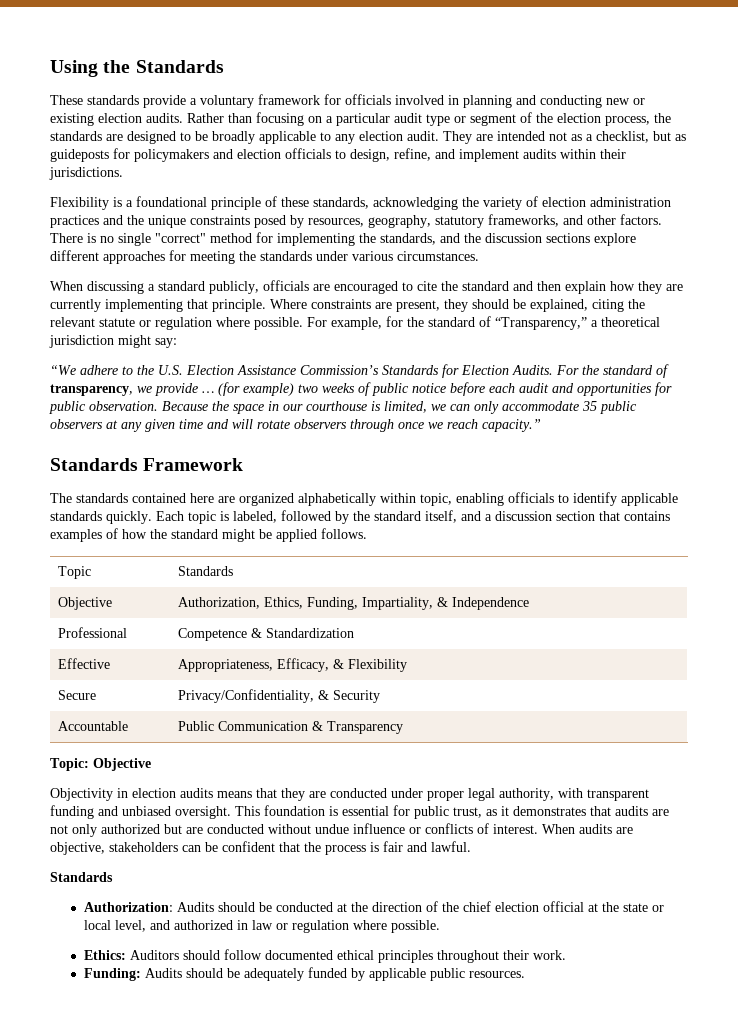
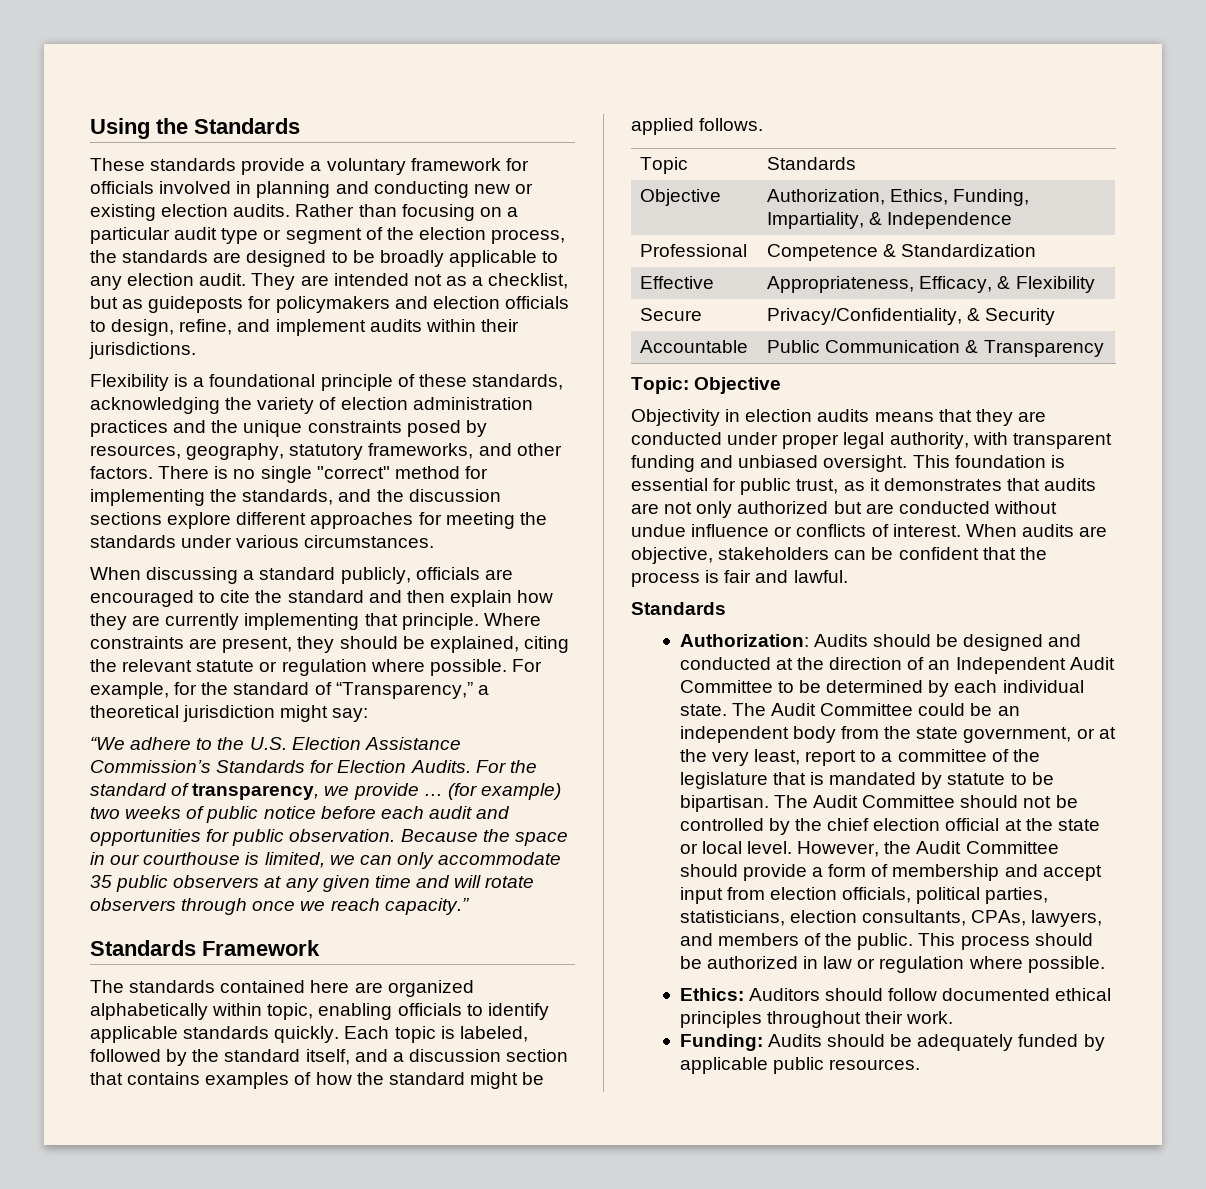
(272, 907) none -> [963,634,1082,651] designed and
(438, 906) none -> [928,657,1115,674] [679,680,1084,697] [679,703,1020,716] [679,726,1116,743] [679,749,1040,766] [679,772,1054,789] [679,795,1078,812] [679,818,790,835] an Independent Audit Committee to be determined by each individual state. The Audit Committee could be an independent body from the state government, or at the very least, report to a committee of the legislature that is mandated by statute to be bipartisan. The Audit Committee should not be controlled by
[114,920,170,932] level, and -> [747,841,1059,857] [679,864,1102,881] [679,887,1049,904] [679,910,1103,927] [679,933,1093,950] [679,956,702,969] level. However, the Audit Committee should provide a form of membership and accept input from election officials, political parties, statisticians, election consultants, CPAs, lawyers, and members of the public. This process should be

